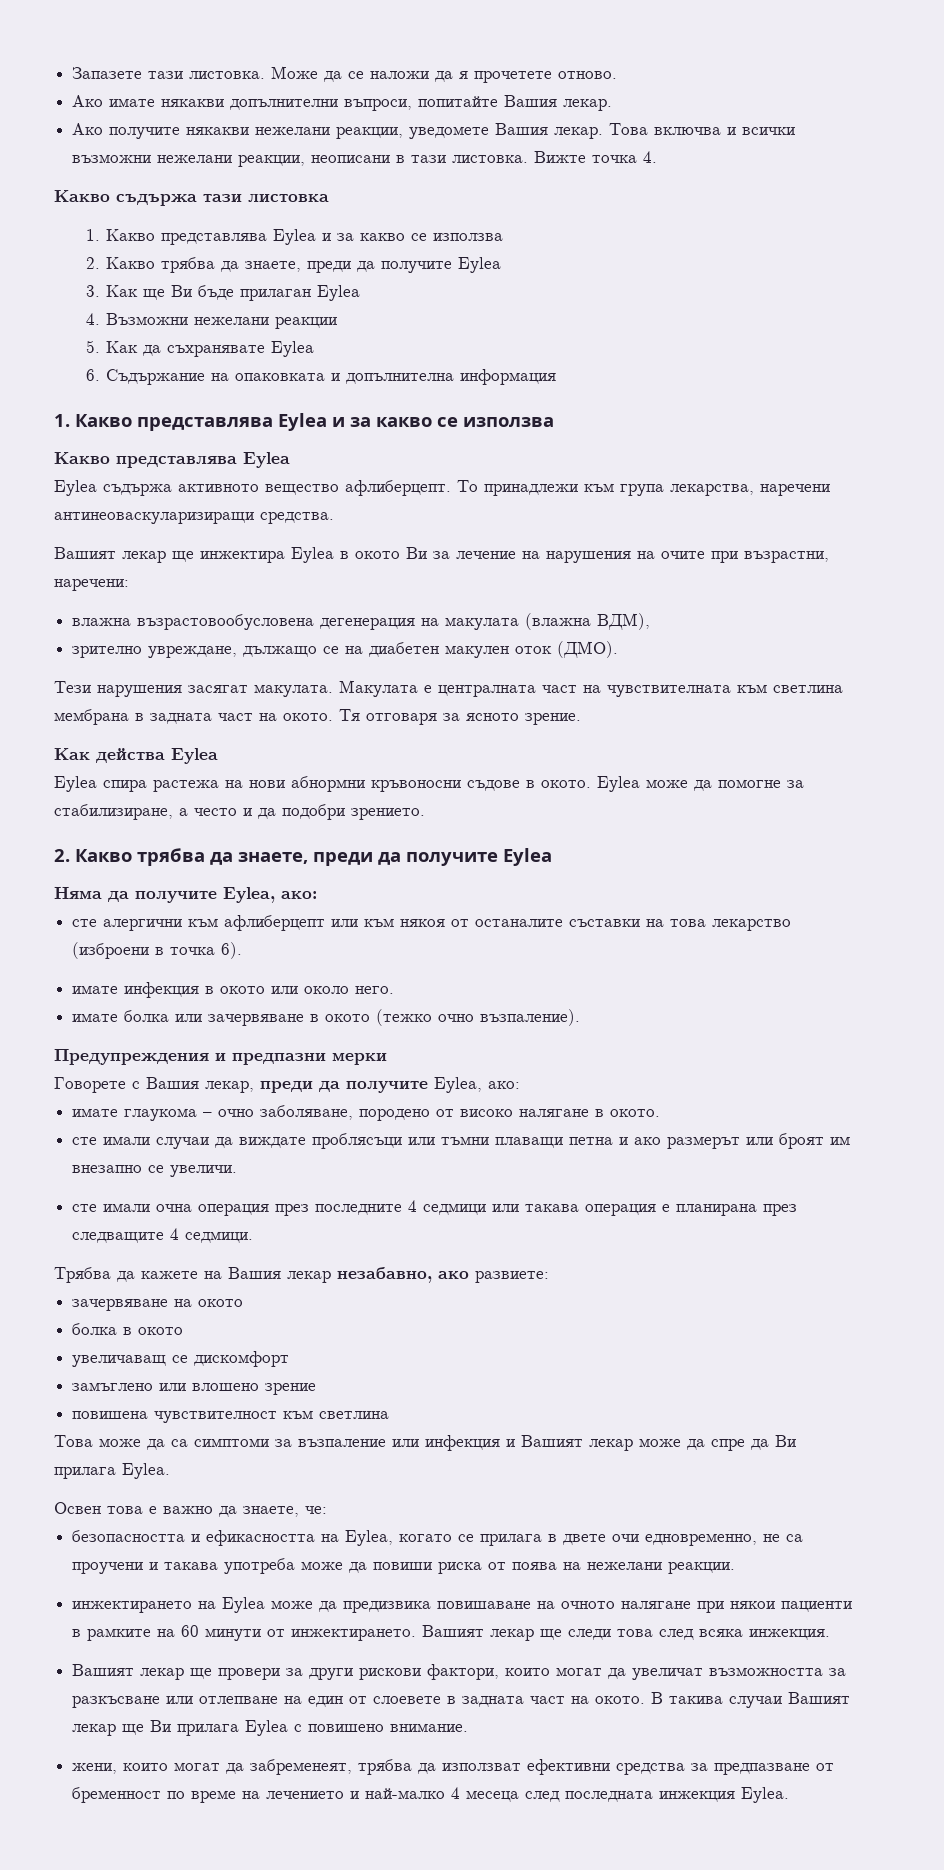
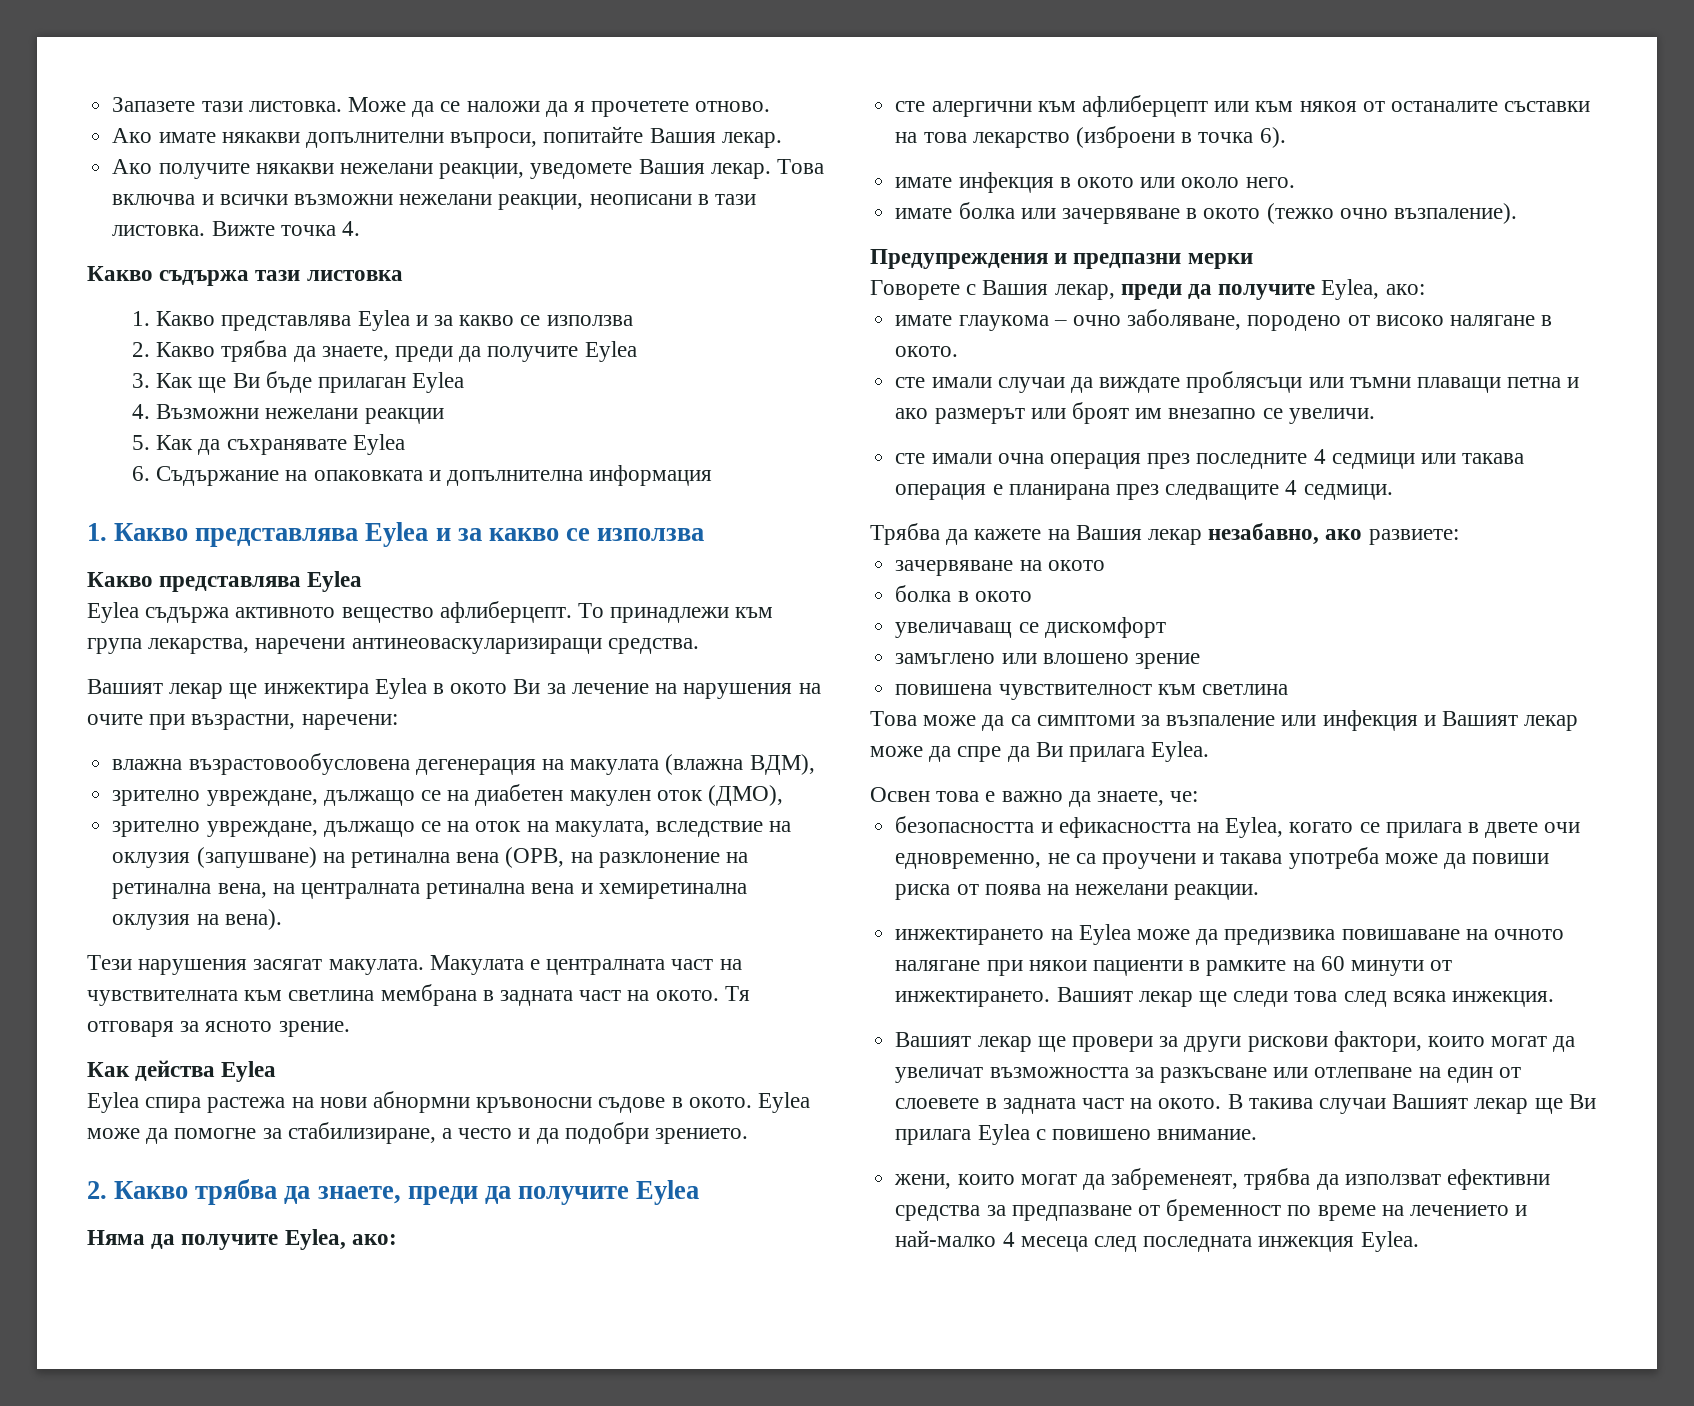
[557,641,619,658] (ДМО). -> [707,785,783,806] [112,821,792,837] [112,847,748,868] [112,883,747,899] [112,909,282,930] (ДМО), // зрително увреждане, дължащо се на оток на макулата, вследствие на оклузия (запушване) на ретинална вена (ОРВ, на разклонение на ретинална вена, на централната ретинална вена и хемиретинална оклузия на вена).

